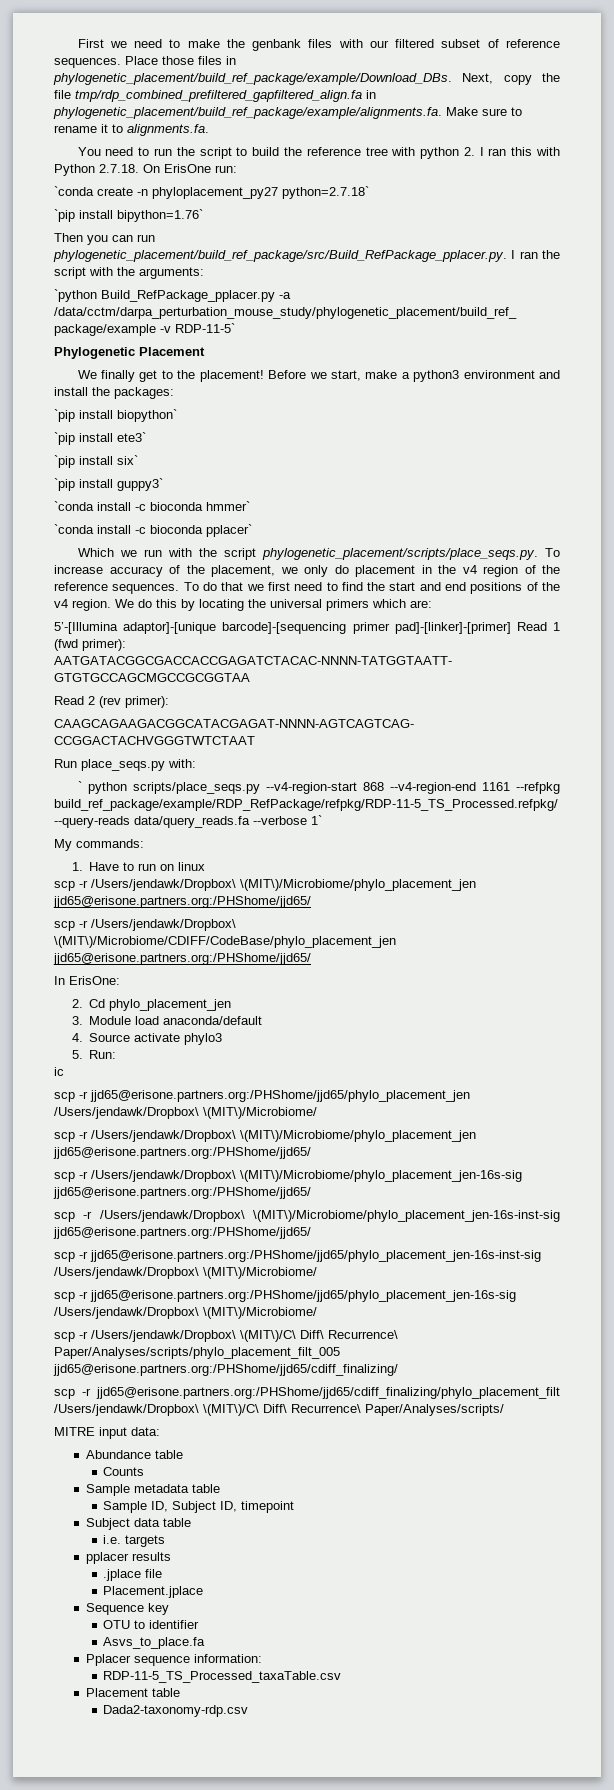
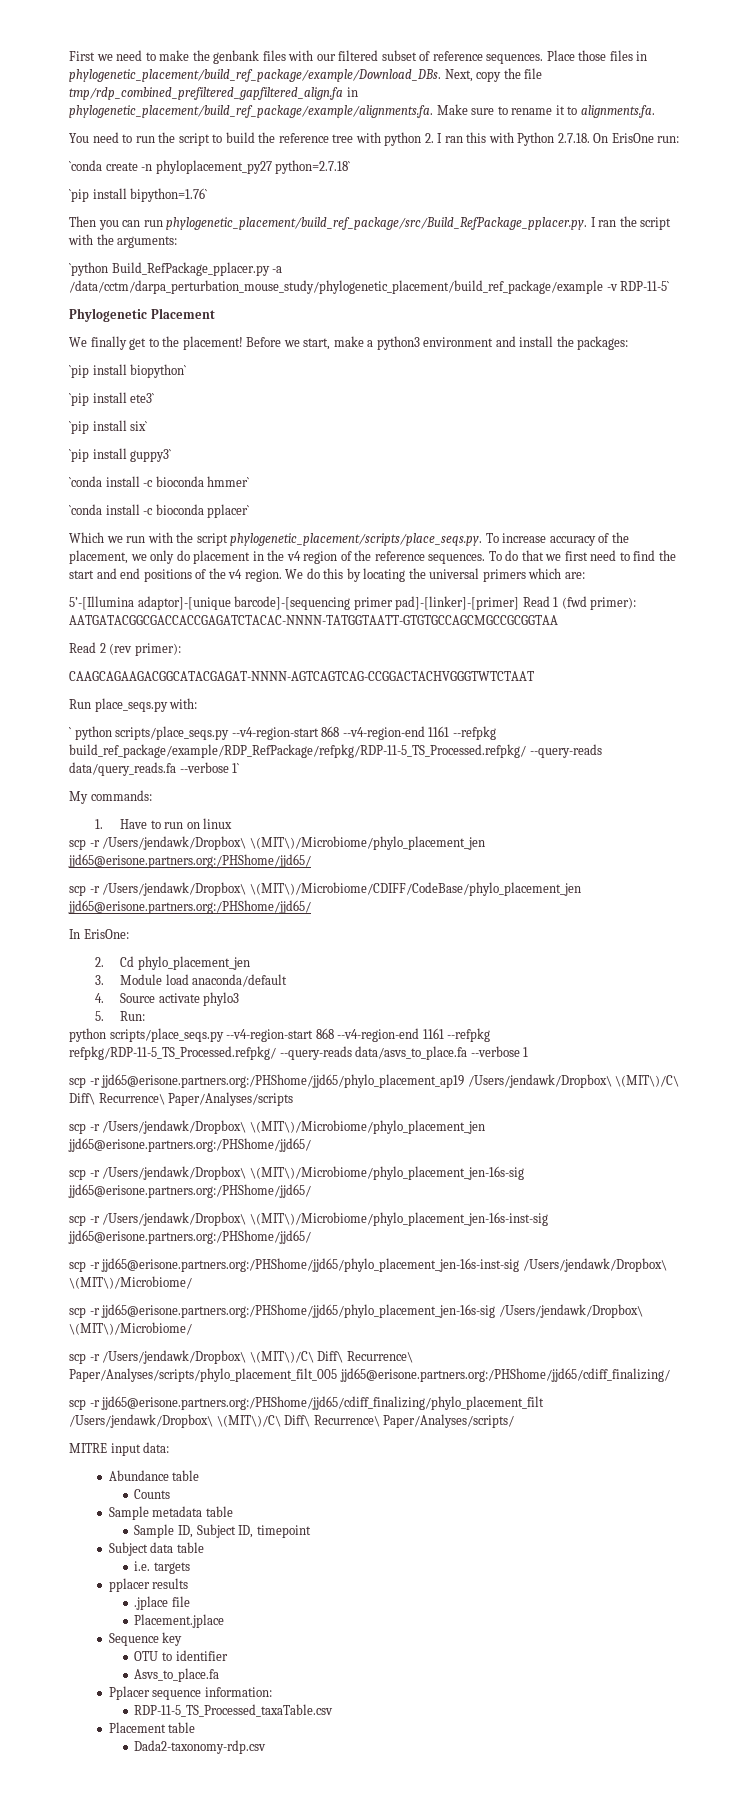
[54,1067,64,1076] [54,1090,470,1102] [54,1107,317,1119] ic // scp -r jjd65@erisone.partners.org:/PHShome/jjd65/phylo_placement_jen /Users/jendawk/Dropbox\ \(MIT\)/Microbiome/ -> [69,1028,491,1042] [69,1046,529,1060] [69,1074,680,1088] [69,1092,294,1106] python scripts/place_seqs.py --v4-region-start 868 --v4-region-end 1161 --refpkg refpkg/RDP-11-5_TS_Processed.refpkg/ --query-reads data/asvs_to_place.fa --verbose 1 // scp -r jjd65@erisone.partners.org:/PHShome/jjd65/phylo_placement_ap19 /Users/jendawk/Dropbox\ \(MIT\)/C\ Diff\ Recurrence\ Paper/Analyses/scripts

